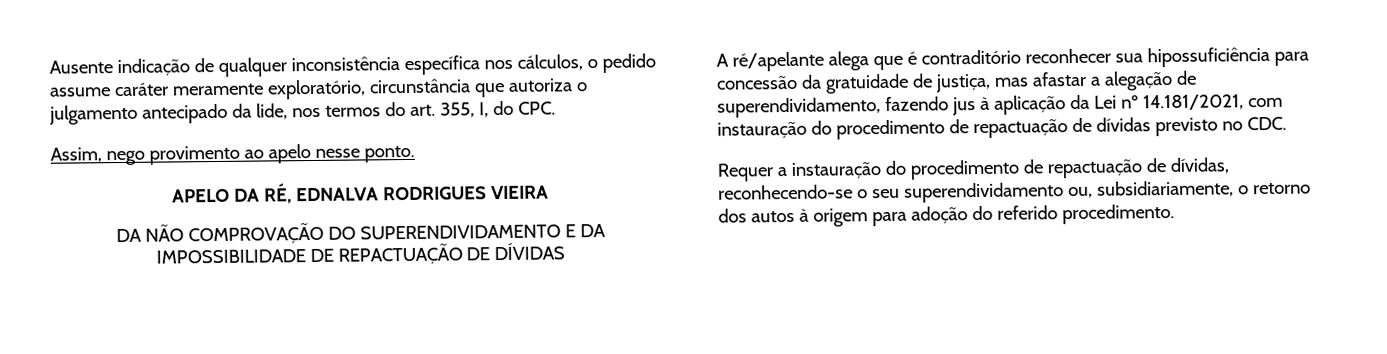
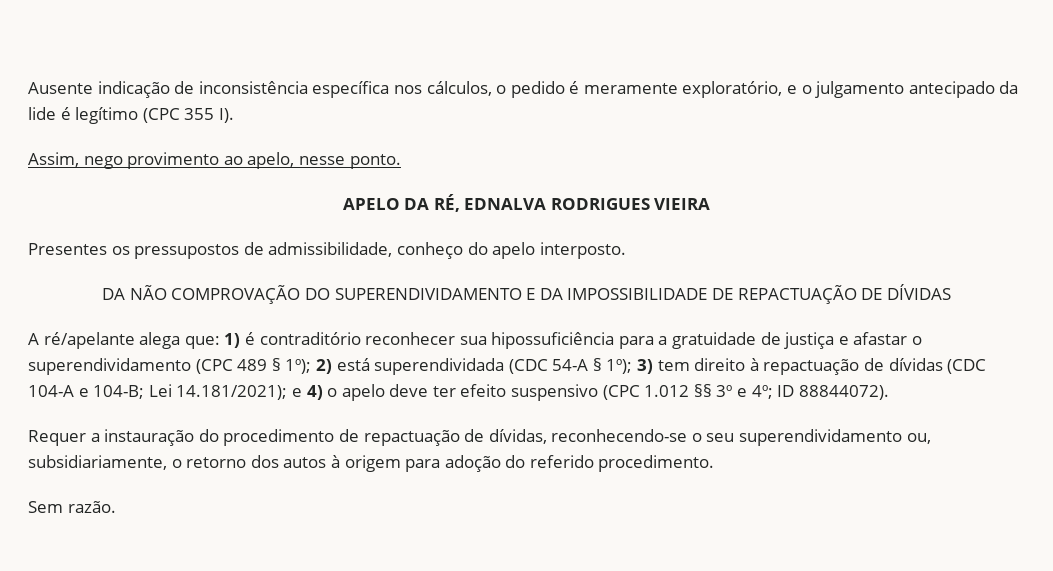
[217,57,287,77] qualquer -> (195, 87) none
[50,78,588,100] [49,100,556,125] assume caráter meramente exploratório, circunstância que autoriza o julgamento antecipado da lide, nos termos do art. 355, I, do CPC. -> [569,81,1019,98] [28,107,234,124] é meramente exploratório, e o julgamento antecipado da lide é legítimo (CPC 355 I).
[267,144,311,164] apelo -> [247,152,295,169] apelo,
(549, 192) none -> [28,242,626,259] // Presentes os pressupostos de admissibilidade, conheço do apelo interposto.
[872,55,903,71] que -> [184,333,241,349] que: 1)
[716,70,1197,94] [717,94,1283,118] [717,116,1287,140] concessão da gratuidade de justiça, mas afastar a alegação de superendividamento, fazendo jus à aplicação da Lei nº 14.181/2021, com instauração do procedimento de repactuação de dívidas previsto no CDC. -> [658,332,923,349] [28,358,987,375] [28,384,889,401] a gratuidade de justiça e afastar o superendividamento (CPC 489 § 1º); 2) está superendividada (CDC 54-A § 1º); 3) tem direito à repactuação de dívidas (CDC 104-A e 104-B; Lei 14.181/2021); e 4) o apelo deve ter efeito suspensivo (CPC 1.012 §§ 3º e 4º; ID 88844072).
(1175, 214) none -> [28,501,116,513] // Sem razão.

